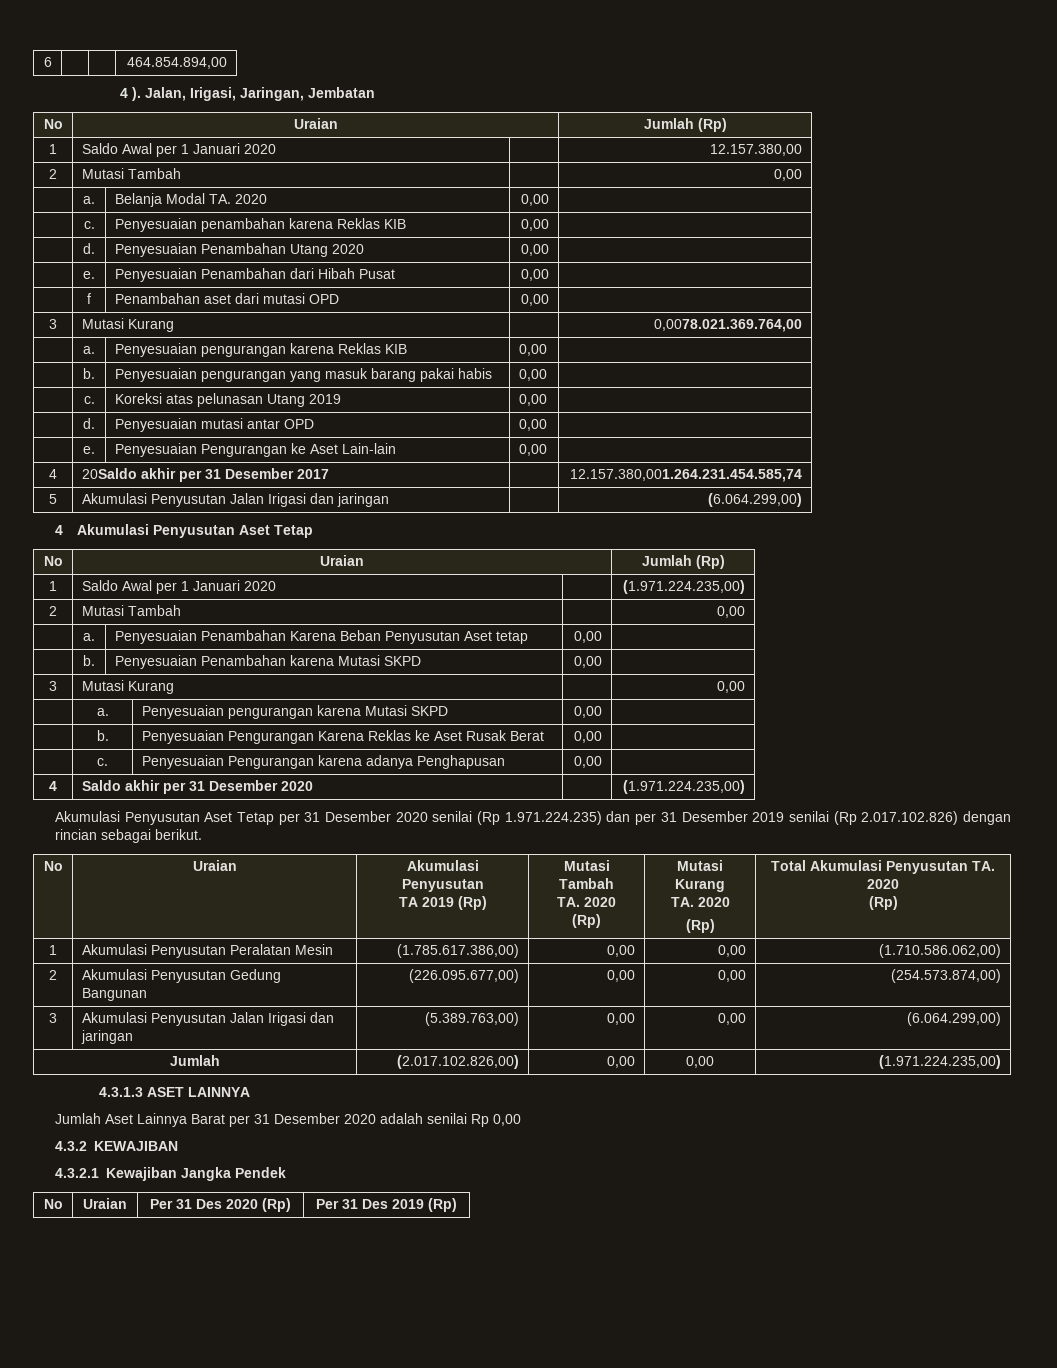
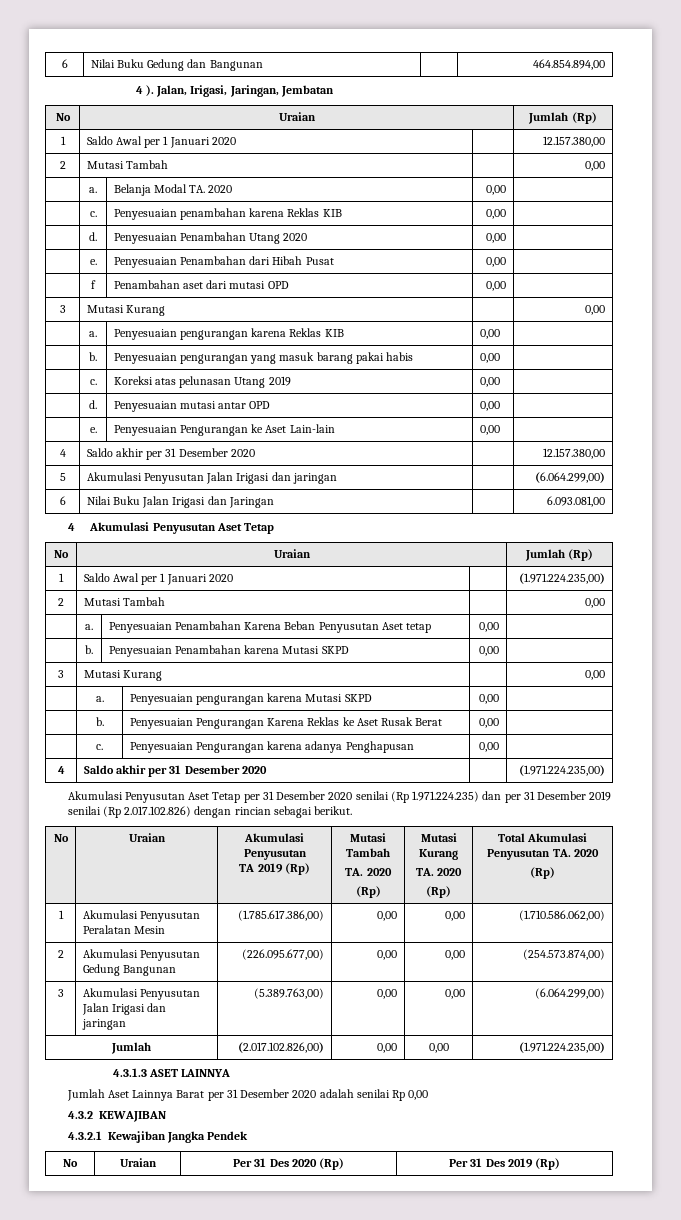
[43,57,52,67] 6 | -> [61,59,68,68] [90,59,263,71] 6 | Nilai Buku Gedung dan Bangunan
[654,319,803,332] 0,0078.021.369.764,00 -> [585,305,606,315] 0,00
[81,468,329,482] [570,469,803,482] 20Saldo akhir per 31 Desember 2017 | | 12.157.380,001.264.231.454.585,74 -> [86,448,255,460] [543,448,606,459] Saldo akhir per 31 Desember 2020 | | 12.157.380,00
(803, 500) none -> [59,496,66,505] [86,496,274,508] [547,496,606,507] // 6 | Nilai Buku Jalan Irigasi dan Jaringan | | 6.093.081,00

